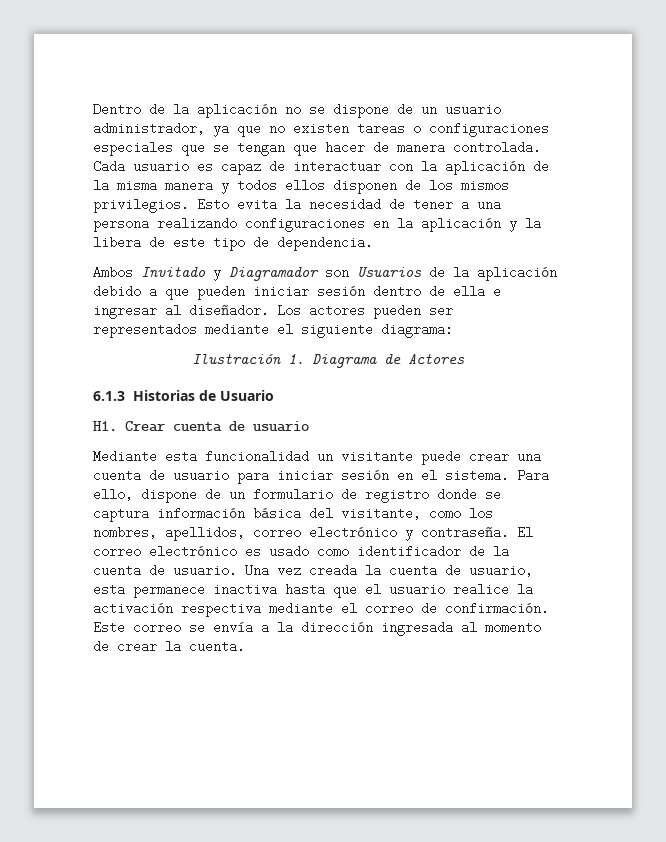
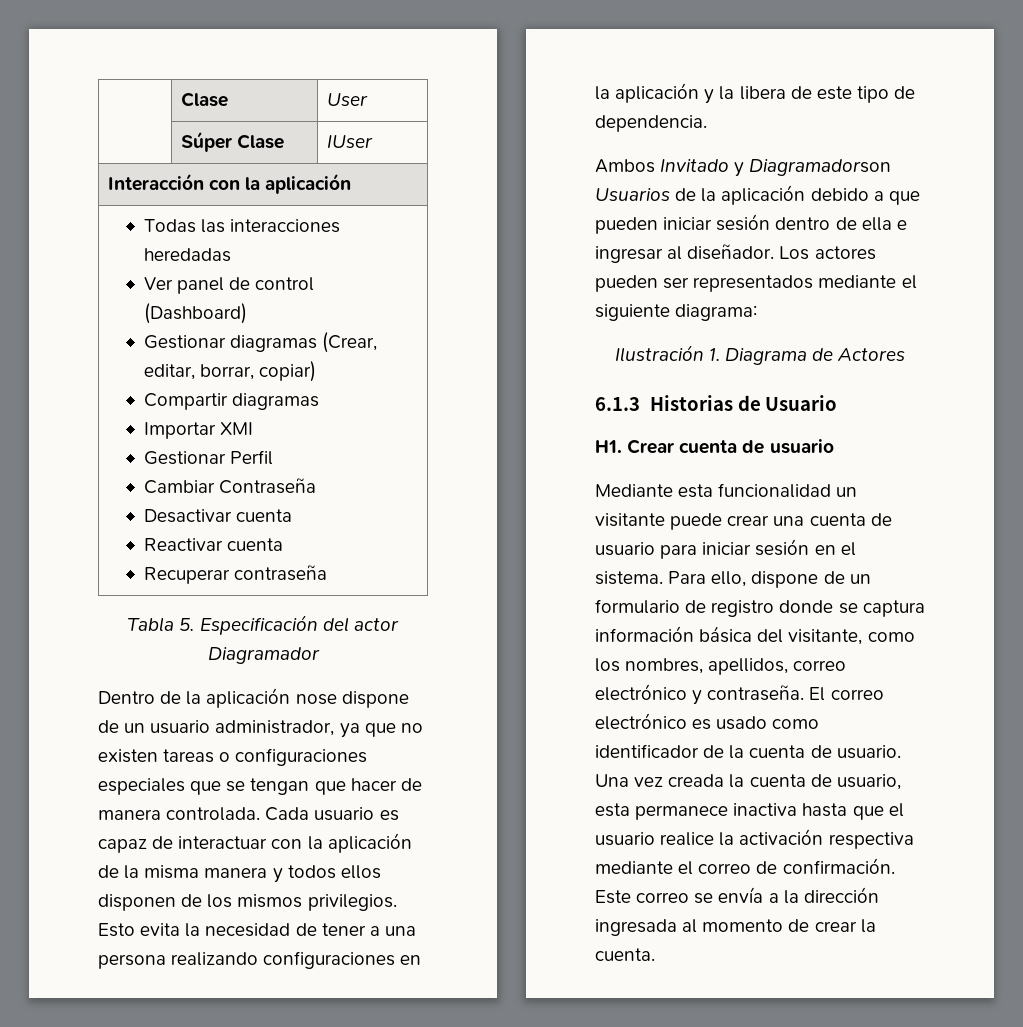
(93, 109) none -> [180,92,228,107] [326,93,368,106] [180,131,284,152] [326,135,373,148] [107,173,351,194] [143,219,341,233] [143,248,231,262] [143,277,315,294] [143,303,247,324] [143,332,378,353] [143,361,317,382] [143,393,320,410] [143,422,254,439] [143,450,274,465] [143,478,317,494] [143,509,293,523] [143,538,284,551] [143,565,328,584] [128,615,399,635] [207,647,320,664] | Clase | User // | Súper Clase | IUser // Interacción con la aplicación // Todas las interacciones heredadas // Ver panel de control (Dashboard) // Gestionar diagramas (Crear, editar, borrar, copiar) // Compartir diagramas // Importar XMI // Gestionar Perfil // Cambiar Contraseña // Desactivar cuenta // Reactivar cuenta // Recuperar contraseña // Tabla 5. Especificación del actor Diagramador //
[285,103,325,116] no se -> [295,694,337,705] nose
[229,267,349,281] Diagramador son -> [749,159,892,176] Diagramadorson

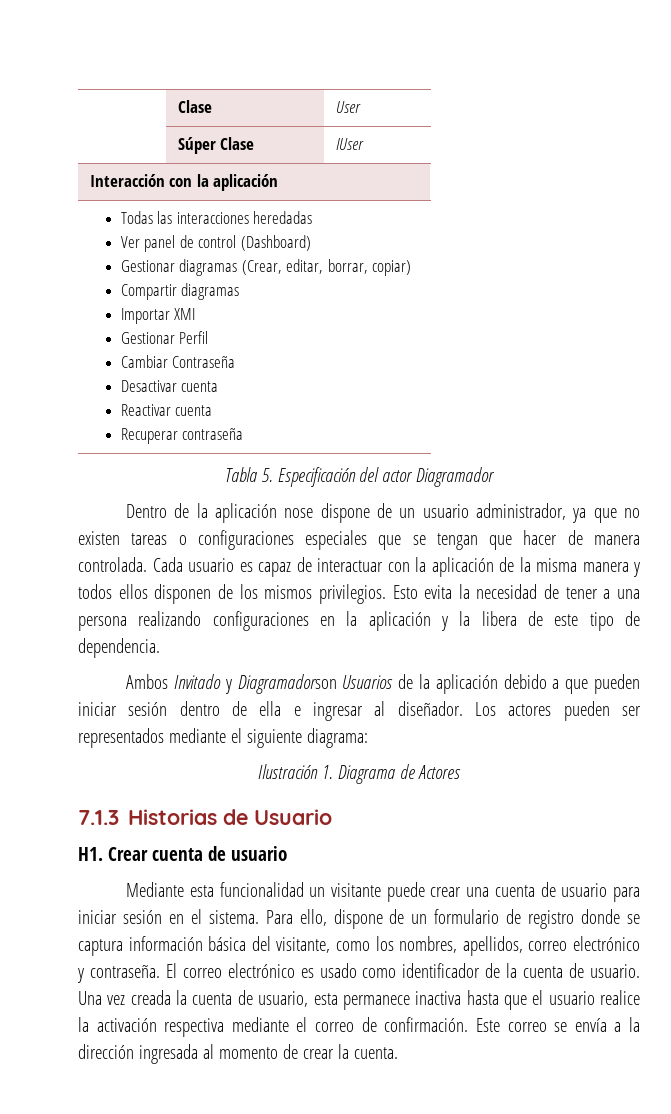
[595,397,640,411] 6.1.3 -> [78,810,119,825] 7.1.3

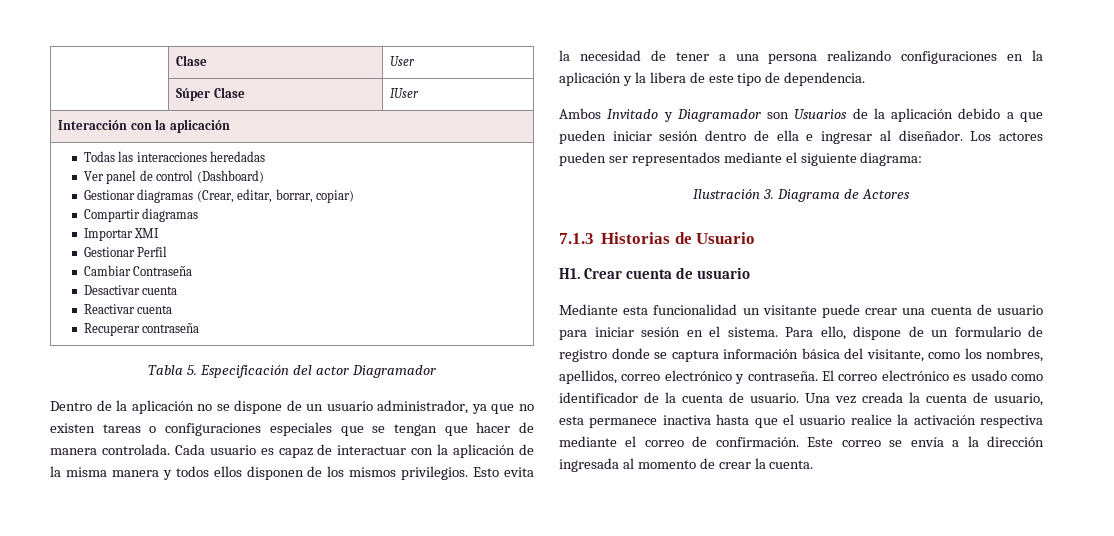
[284,508,314,518] nose -> [197,404,230,411] no se
[237,674,337,694] Diagramadorson -> [676,109,790,122] Diagramador son
[321,765,333,779] 1. -> [763,189,775,199] 3.

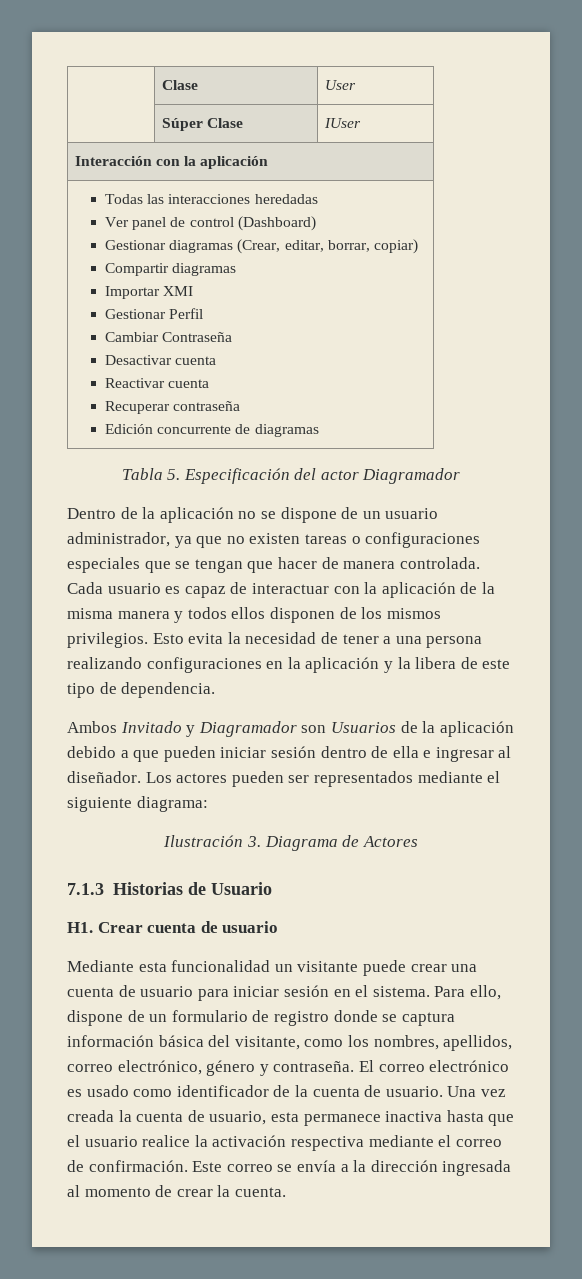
(200, 328) none -> [105,424,319,437] // Edición concurrente de diagramas
[664,370,732,381] electrónico -> [117,1060,256,1076] electrónico, género

